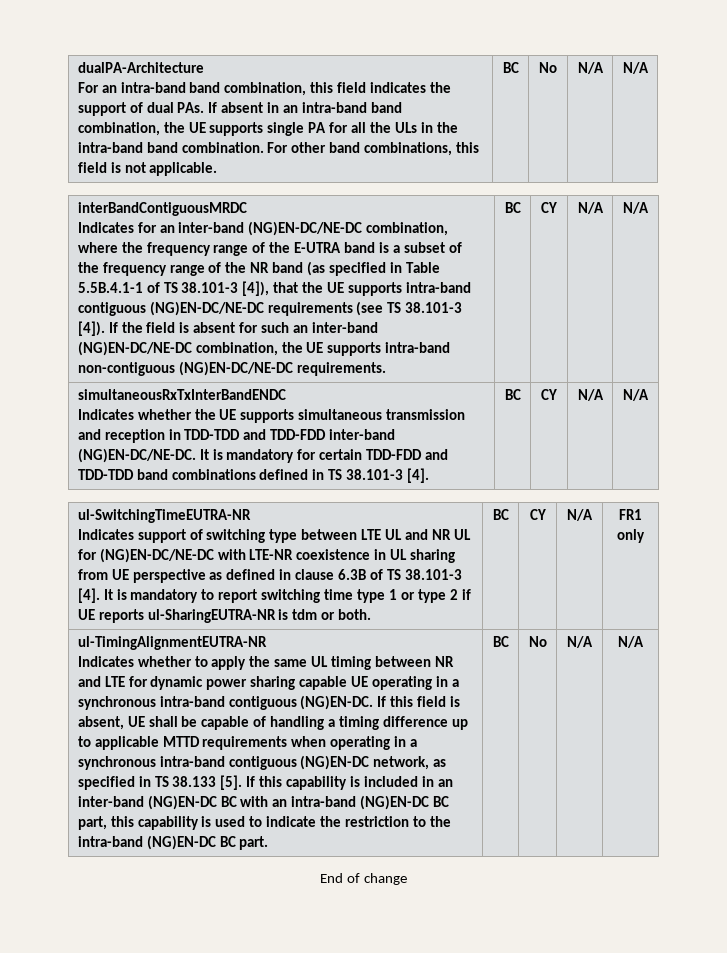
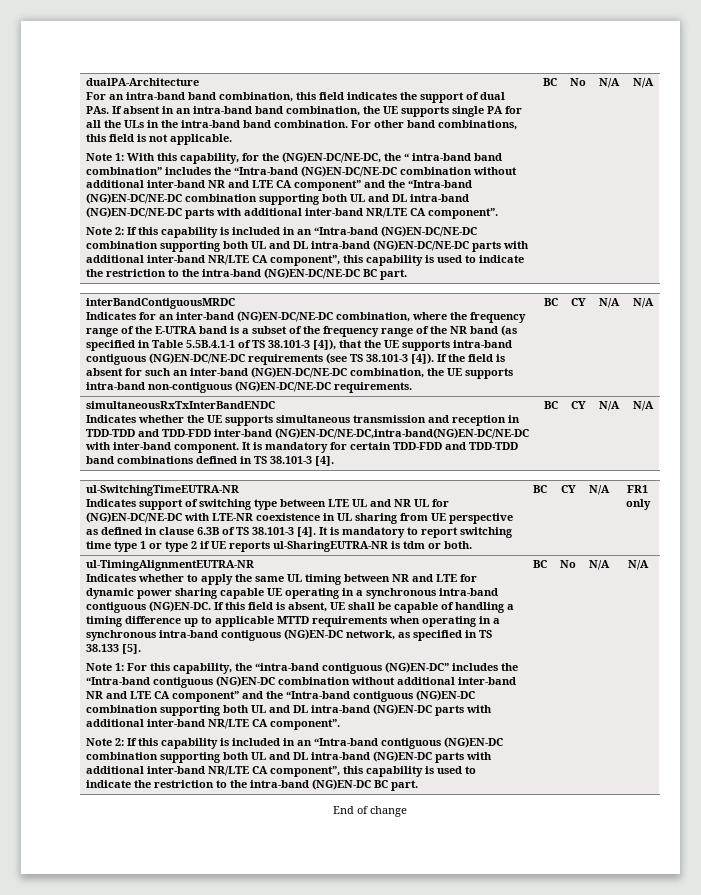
(218, 169) none -> [86,152,503,164] [86,166,518,177] [86,180,473,191] [86,193,470,205] [86,207,499,219] [86,226,478,238] [86,240,530,252] [86,255,525,266] [86,268,408,280] // Note 1: With this capability, for the (NG)EN-DC/NE-DC, the “ intra-band band combination” includes the “Intra-band (NG)EN-DC/NE-DC combination without additional inter-band NR and LTE CA component” and the “Intra-band (NG)EN-DC/NE-DC combination supporting both UL and DL intra-band (NG)EN-DC/NE-DC parts with additional inter-band NR/LTE CA component”. // Note 2: If this capability is included in an “Intra-band (NG)EN-DC/NE-DC combination supporting both UL and DL intra-band (NG)EN-DC/NE-DC parts with additional inter-band NR/LTE CA component”, this capability is used to indicate the restriction to the intra-band (NG)EN-DC/NE-DC BC part.
[77,448,196,463] (NG)EN-DC/NE-DC. -> [275,428,530,439] [85,442,240,453] (NG)EN-DC/NE-DC,intra-band(NG)EN-DC/NE-DC with inter-band component.
[246,776,453,790] [77,795,450,810] [77,816,107,830] If this capability is included in an inter-band (NG)EN-DC BC with an intra-band (NG)EN-DC BC part, -> [86,662,519,674] [86,676,517,688] [86,690,476,702] [86,704,493,716] [86,719,341,730] [86,737,504,749] [86,751,493,763] [86,766,341,777] // Note 1: For this capability, the “intra-band contiguous (NG)EN-DC” includes the “Intra-band contiguous (NG)EN-DC combination without additional inter-band NR and LTE CA component” and the “Intra-band contiguous (NG)EN-DC combination supporting both UL and DL intra-band (NG)EN-DC parts with additional inter-band NR/LTE CA component”. // Note 2: If this capability is included in an “Intra-band contiguous (NG)EN-DC combination supporting both UL and DL intra-band (NG)EN-DC parts with additional inter-band NR/LTE CA component”,

